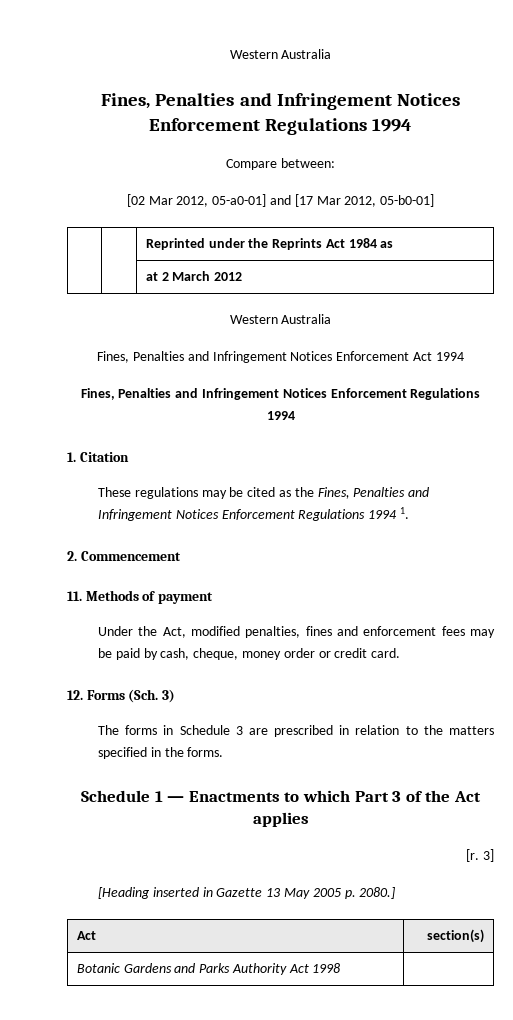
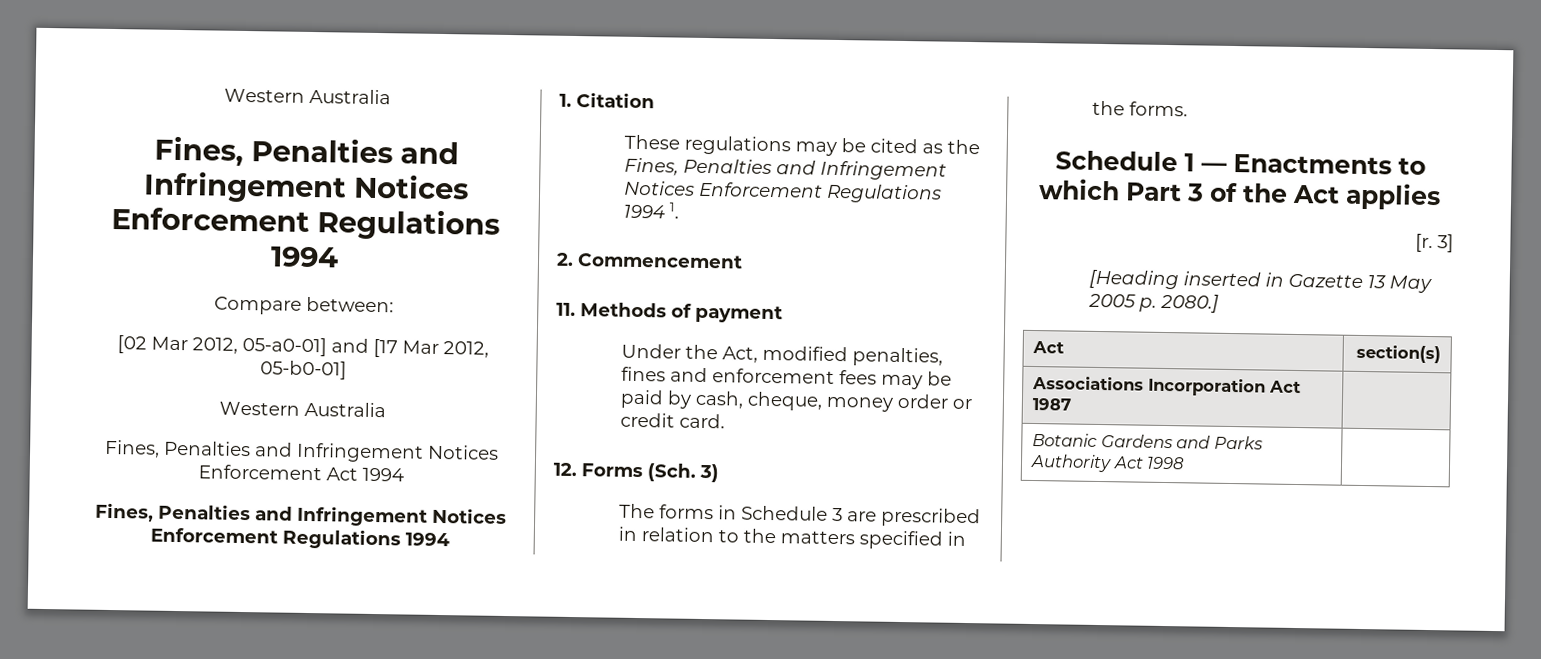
[145,238,394,250] [145,271,243,281] // | | Reprinted under the Reprints Act 1984 as // | | at 2 March 2012 -> (347, 370) none
(485, 936) none -> [1032,375,1302,397] [1032,397,1072,411] // Associations Incorporation Act 1987 |

